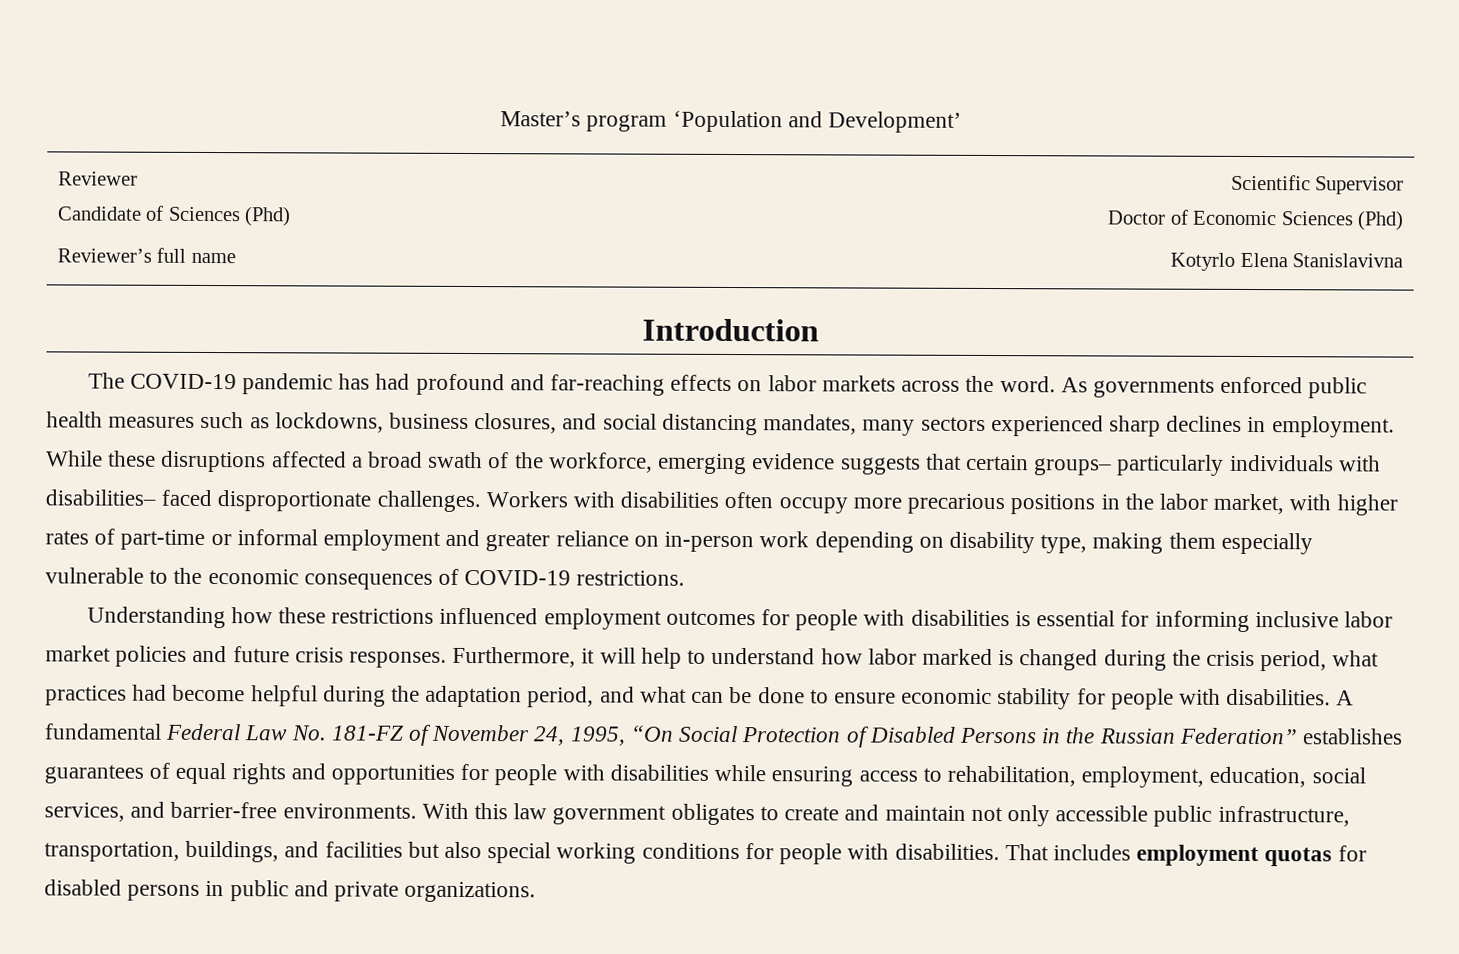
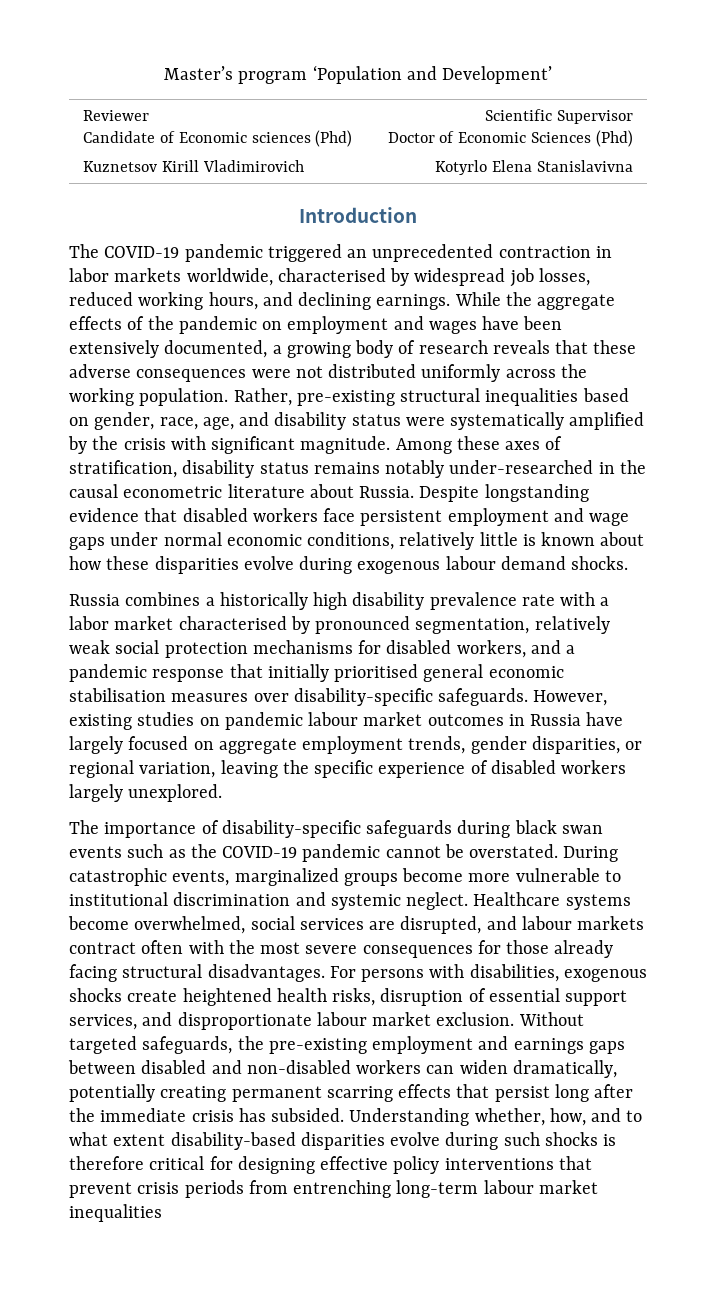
[167,206,292,227] [56,247,236,264] Sciences (Phd) // Reviewer’s full name -> [178,130,353,147] [83,160,304,172] Economic sciences (Phd) // Kuznetsov Kirill Vladimirovich
[338,373,1368,399] [46,411,1395,438] [46,450,1381,476] [45,489,1398,516] [45,528,1313,555] [45,567,686,590] [86,606,1393,632] [45,645,1380,672] [45,684,1355,710] [44,723,1403,748] [44,762,1366,788] [44,801,1350,827] [44,840,1367,867] [44,879,537,903] has had profound and far-reaching effects on labor markets across the word. As governments enforced public health measures such as lockdowns, business closures, and social distancing mandates, many sectors experienced sharp declines in employment. While these disruptions affected a broad swath of the workforce, emerging evidence suggests that certain groups– particularly individuals with disabilities– faced disproportionate challenges. Workers with disabilities often occupy more precarious positions in the labor market, with higher rates of part-time or informal employment and greater reliance on in-person work depending on disability type, making them especially vulnerable to the economic consequences of COVID-19 restrictions. // Understanding how these restrictions influenced employment outcomes for people with disabilities is essential for informing inclusive labor market policies and future crisis responses. Furthermore, it will help to understand how labor marked is changed during the crisis period, what practices had become helpful during the adaptation period, and what can be done to ensure economic stability for people with disabilities. A fundamental Federal Law No. 181-FZ of November 24, 1995, “On Social Protection of Disabled Persons in the Russian Federation” establishes guarantees of equal rights and opportunities for people with disabilities while ensuring access to rehabilitation, employment, education, social services, and barrier-free environments. With this law government obligates to create and maintain not only accessible public infrastructure, transportation, buildings, and facilities but also special working conditions for people with disabilities. That includes employment quotas for disabled persons in public and private organizations. -> [267,244,612,262] [69,268,590,287] [69,292,616,310] [69,316,563,334] [69,340,637,358] [69,364,587,382] [69,388,629,406] [69,412,645,430] [68,436,563,454] [69,460,646,478] [69,484,589,502] [69,508,630,526] [69,532,645,550] [69,556,629,574] [69,592,610,610] [69,616,610,634] [69,640,576,658] [69,664,564,682] [69,688,608,706] [69,712,624,730] [69,736,643,754] [69,760,627,778] [69,784,223,802] [69,820,603,838] [69,844,619,862] [69,868,621,886] [69,892,631,910] [68,916,645,934] [69,940,614,958] [69,964,647,982] [69,988,628,1006] [69,1012,584,1030] [69,1036,625,1054] [68,1060,617,1078] [69,1084,634,1102] [69,1108,643,1126] [69,1132,617,1150] [69,1156,592,1174] [69,1180,598,1198] [69,1204,162,1222] triggered an unprecedented contraction in labor markets worldwide, characterised by widespread job losses, reduced working hours, and declining earnings. While the aggregate effects of the pandemic on employment and wages have been extensively documented, a growing body of research reveals that these adverse consequences were not distributed uniformly across the working population. Rather, pre-existing structural inequalities based on gender, race, age, and disability status were systematically amplified by the crisis with significant magnitude. Among these axes of stratification, disability status remains notably under-researched in the causal econometric literature about Russia. Despite longstanding evidence that disabled workers face persistent employment and wage gaps under normal economic conditions, relatively little is known about how these disparities evolve during exogenous labour demand shocks. // Russia combines a historically high disability prevalence rate with a labor market characterised by pronounced segmentation, relatively weak social protection mechanisms for disabled workers, and a pandemic response that initially prioritised general economic stabilisation measures over disability-specific safeguards. However, existing studies on pandemic labour market outcomes in Russia have largely focused on aggregate employment trends, gender disparities, or regional variation, leaving the specific experience of disabled workers largely unexplored. // The importance of disability-specific safeguards during black swan events such as the COVID-19 pandemic cannot be overstated. During catastrophic events, marginalized groups become more vulnerable to institutional discrimination and systemic neglect. Healthcare systems become overwhelmed, social services are disrupted, and labour markets contract often with the most severe consequences for those already facing structural disadvantages. For persons with disabilities, exogenous shocks create heightened health risks, disruption of essential support services, and disproportionate labour market exclusion. Without targeted safeguards, the pre-existing employment and earnings gaps between disabled and non-disabled workers can widen dramatically, potentially creating permanent scarring effects that persist long after the immediate crisis has subsided. Understanding whether, how, and to what extent disability-based disparities evolve during such shocks is therefore critical for designing effective policy interventions that prevent crisis periods from entrenching long-term labour market inequalities

